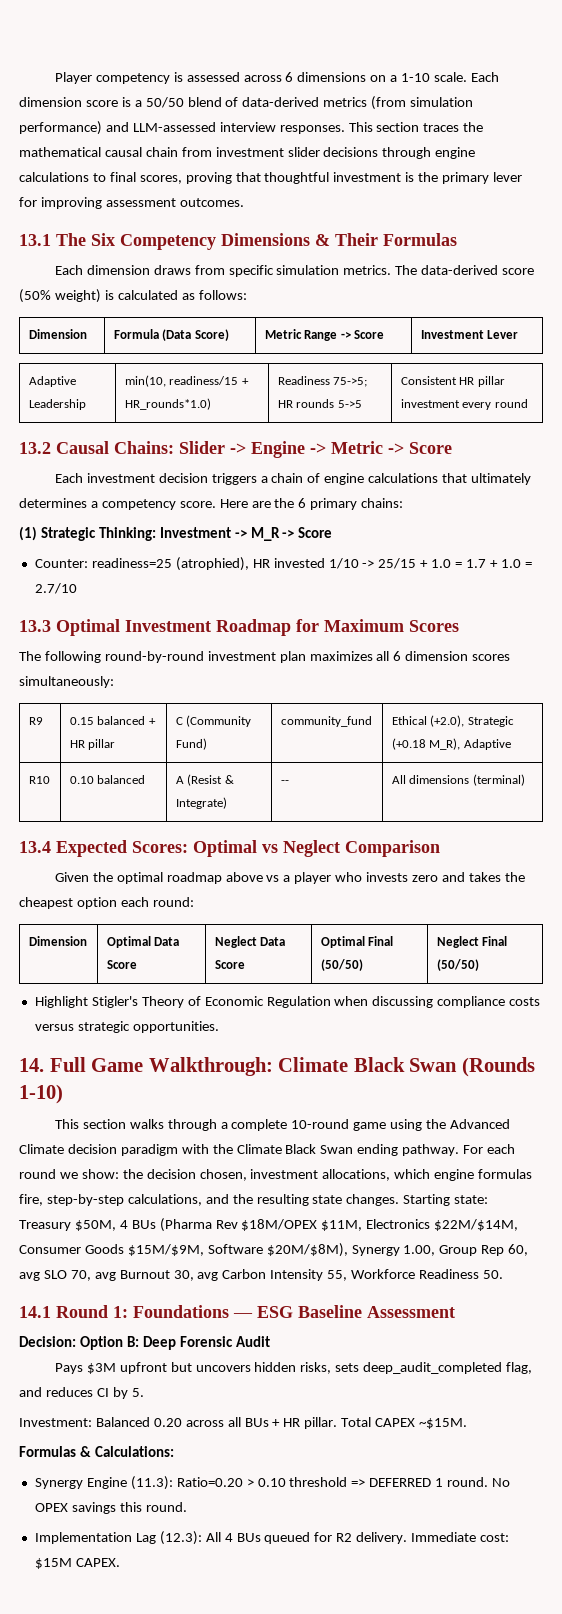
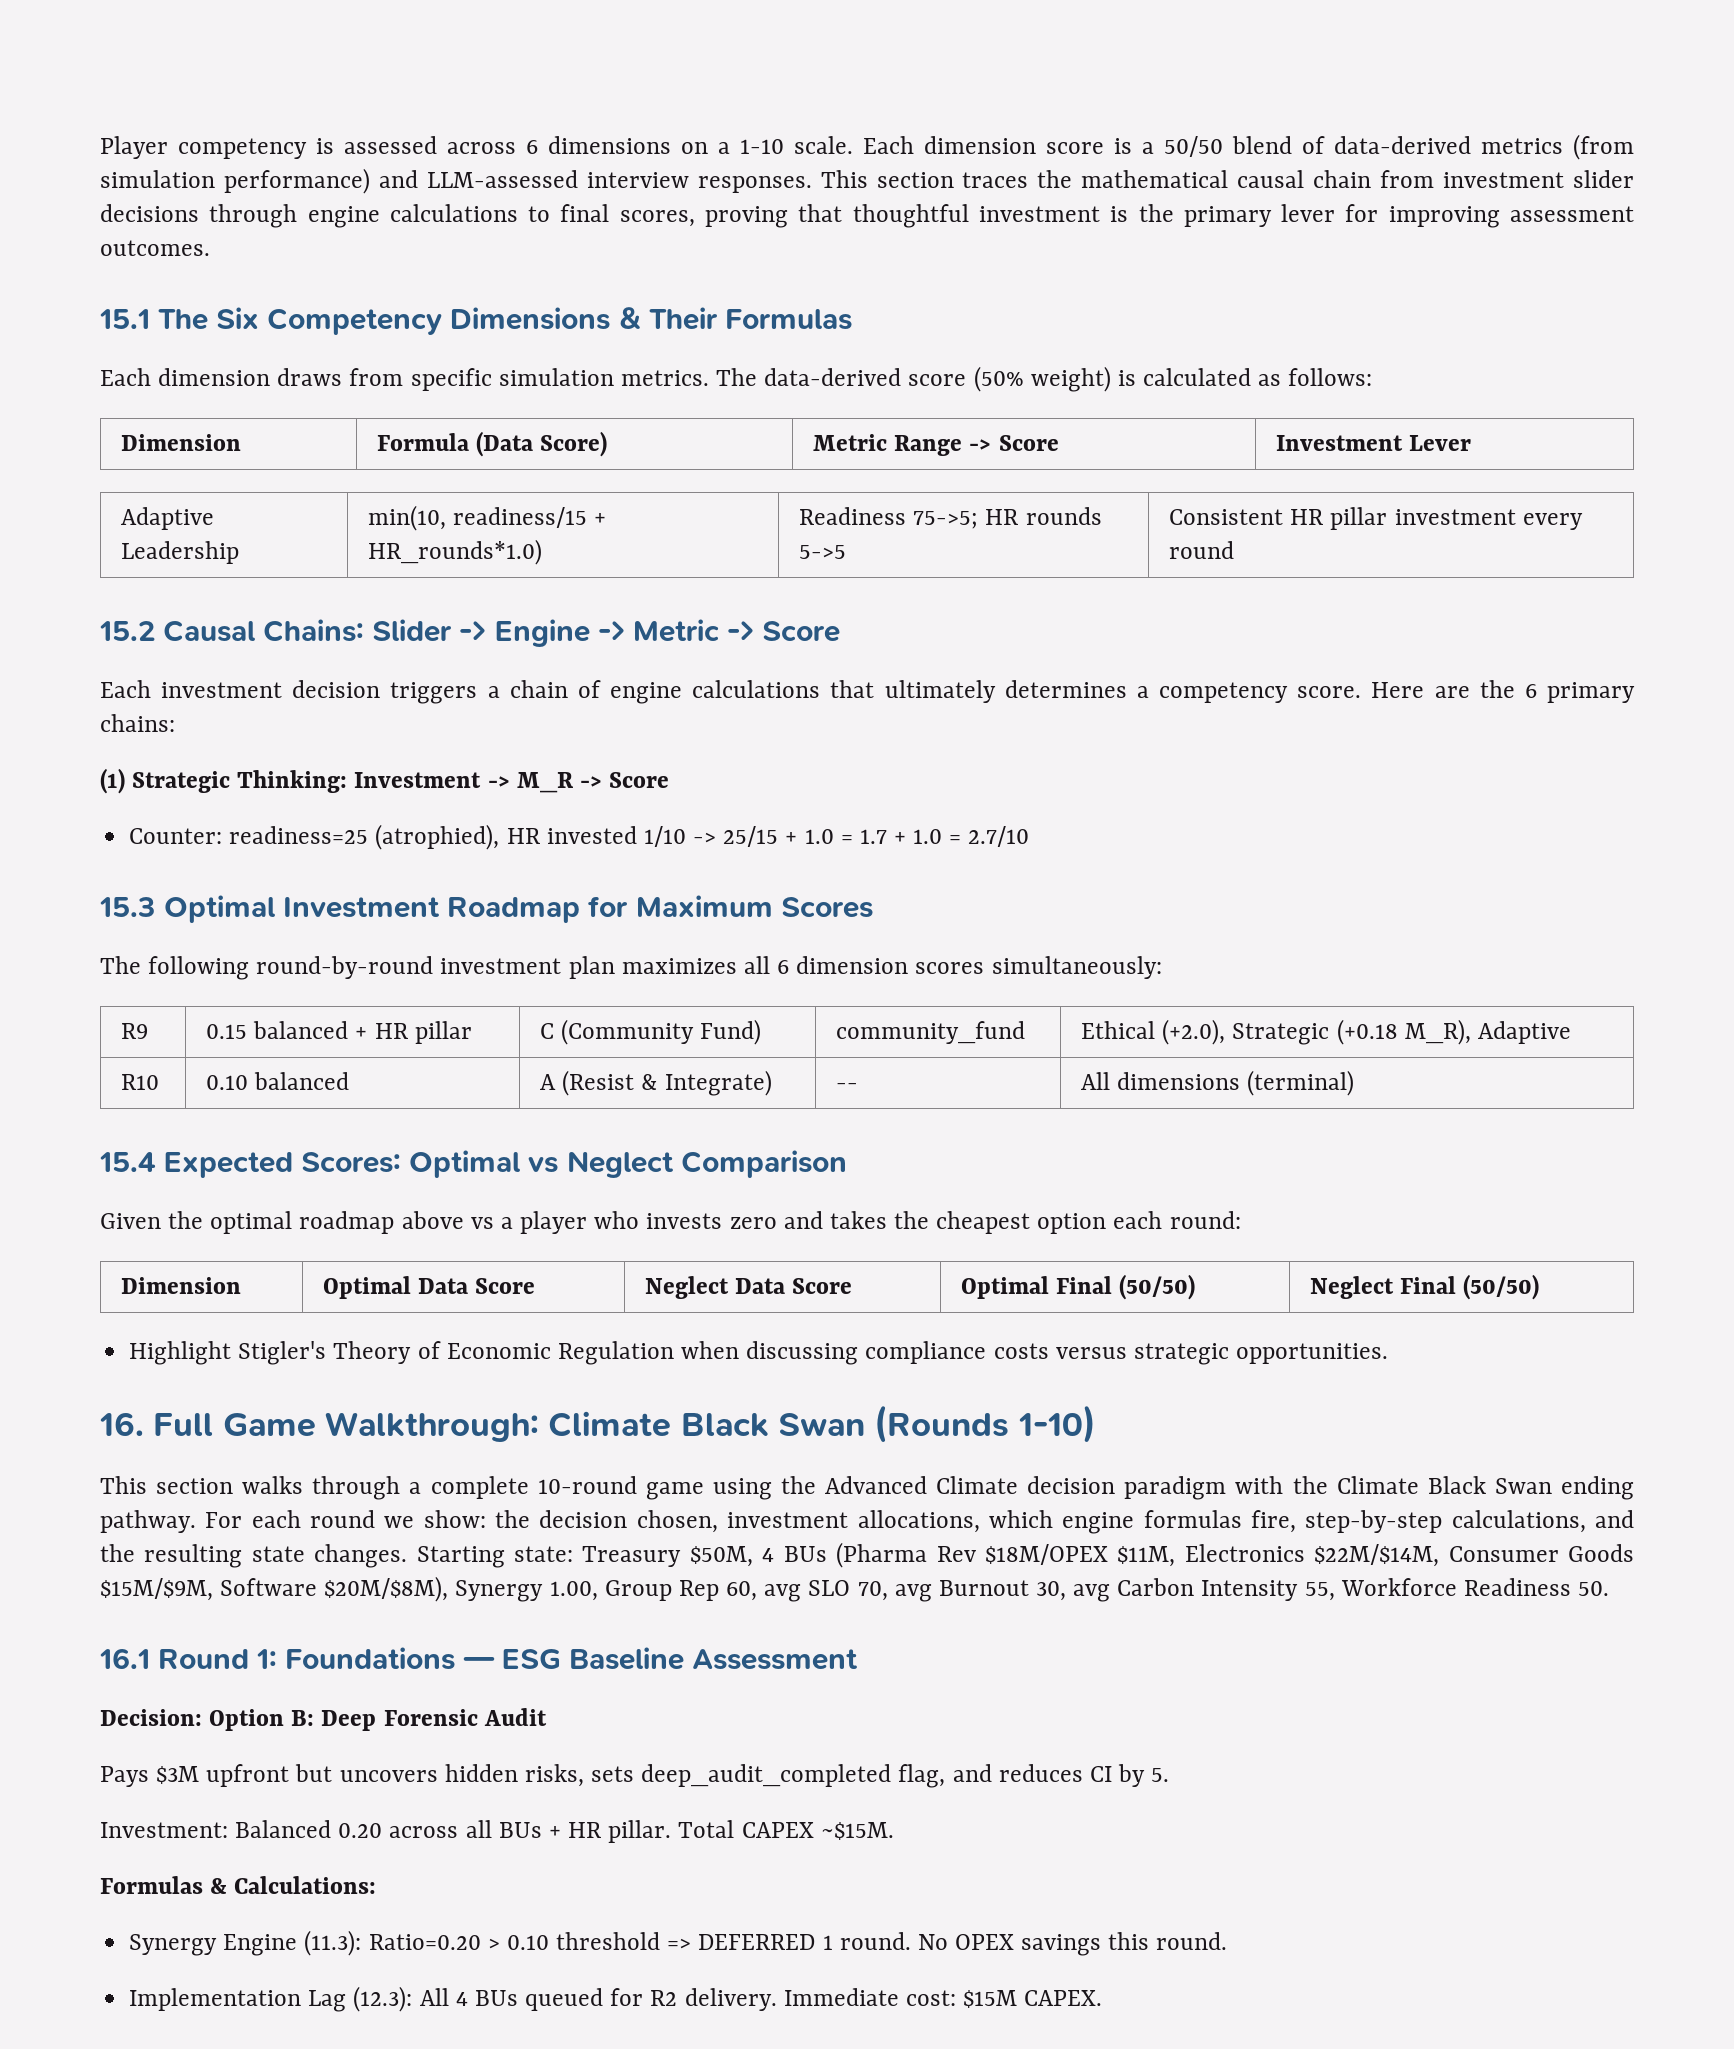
[19,234,51,246] 13.1 -> [99,309,150,329] 15.1
[19,442,51,454] 13.2 -> [99,621,155,641] 15.2
[19,620,51,632] 13.3 -> [99,897,156,917] 15.3
[19,841,51,853] 13.4 -> [99,1152,156,1172] 15.4
[19,1058,44,1072] 14. -> [99,1412,144,1436] 16.
[19,1306,51,1318] 14.1 -> [99,1648,150,1669] 16.1

